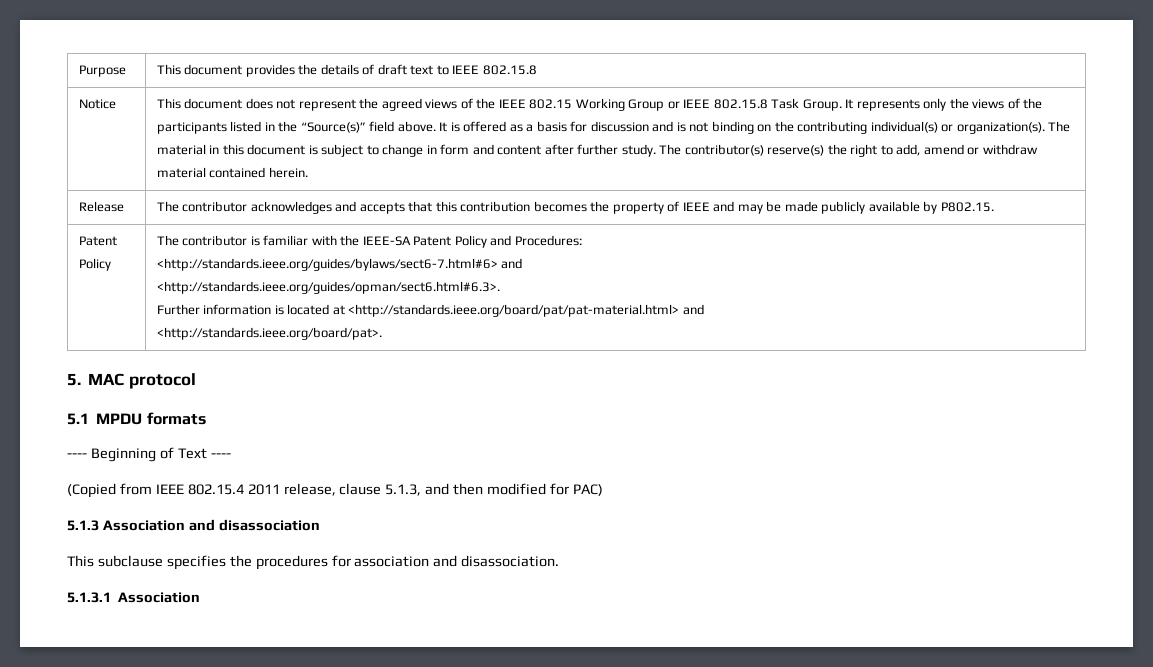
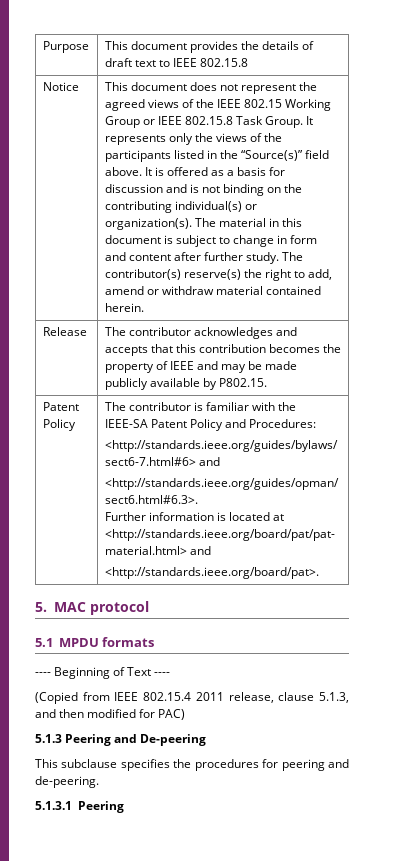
[102,519,320,531] Association and disassociation -> [65,734,207,746] Peering and De-peering
[354,555,560,567] association and disassociation. -> [281,759,349,771] [35,776,99,788] peering and de-peering.
[118,592,201,603] Association -> [77,801,124,813] Peering

